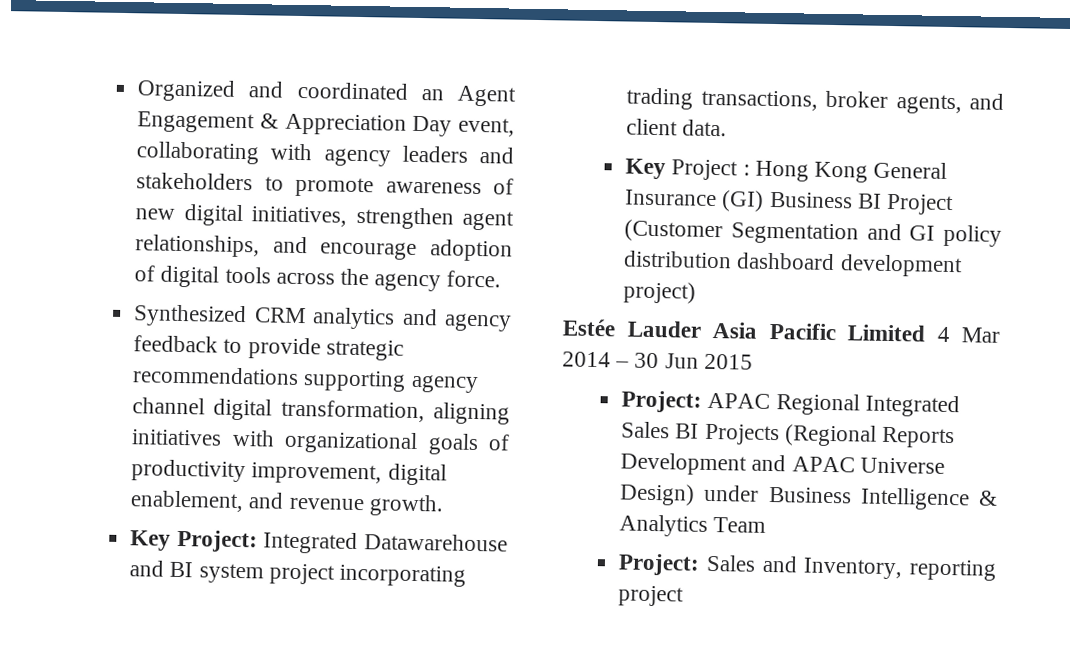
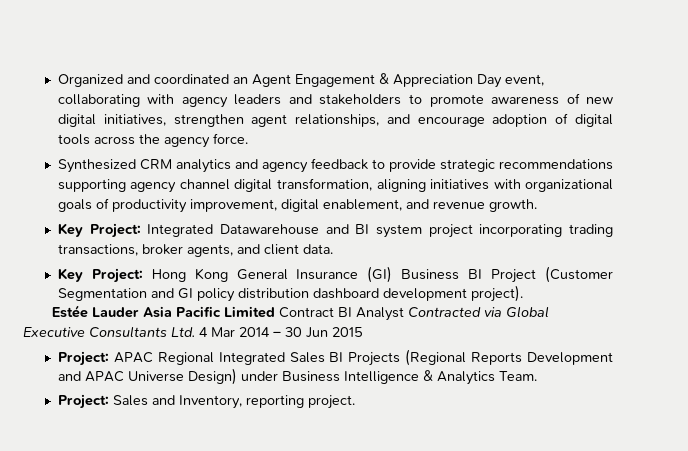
[671,159,750,181] Project : -> [91,268,143,283] Project:
[623,281,697,304] project) -> [470,285,523,302] project).
(926, 333) none -> [278,306,549,321] [23,326,195,338] Contract BI Analyst Contracted via Global Executive Consultants Ltd.
[713,517,767,533] Team -> [498,371,537,381] Team.
[618,585,685,607] project -> [307,395,355,409] project.

